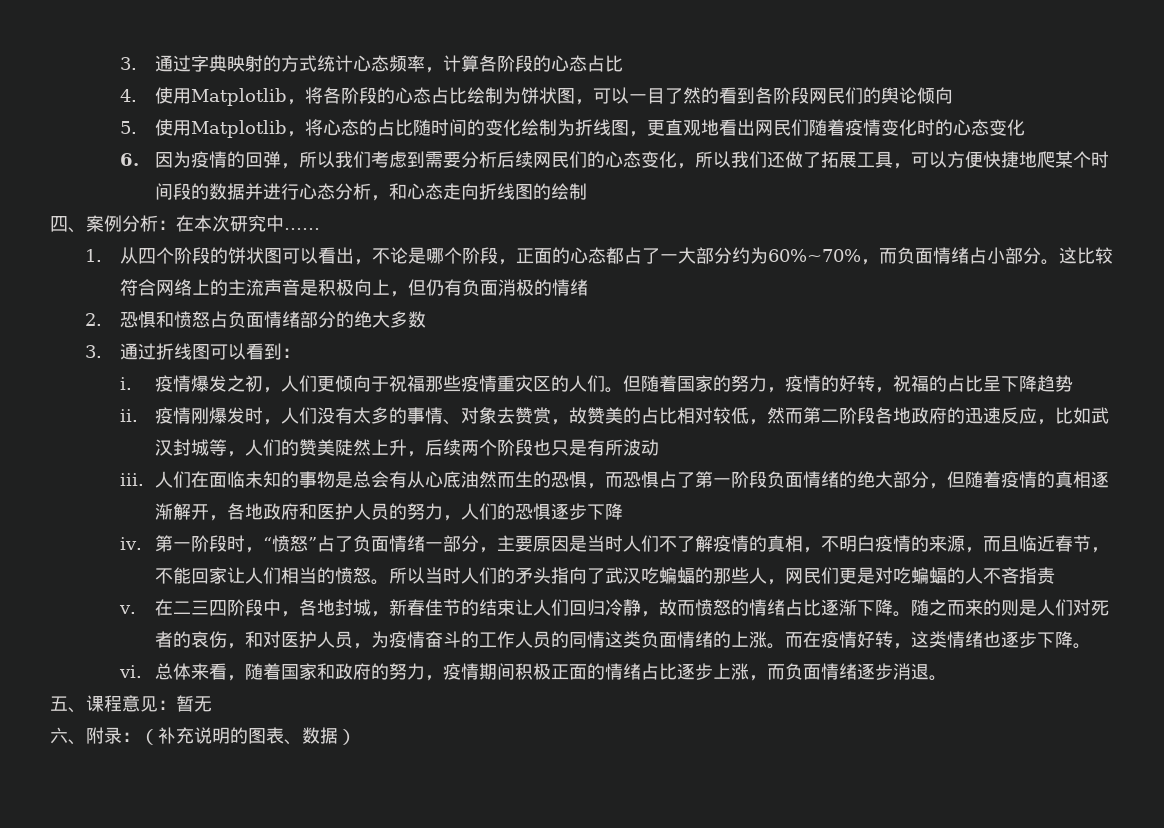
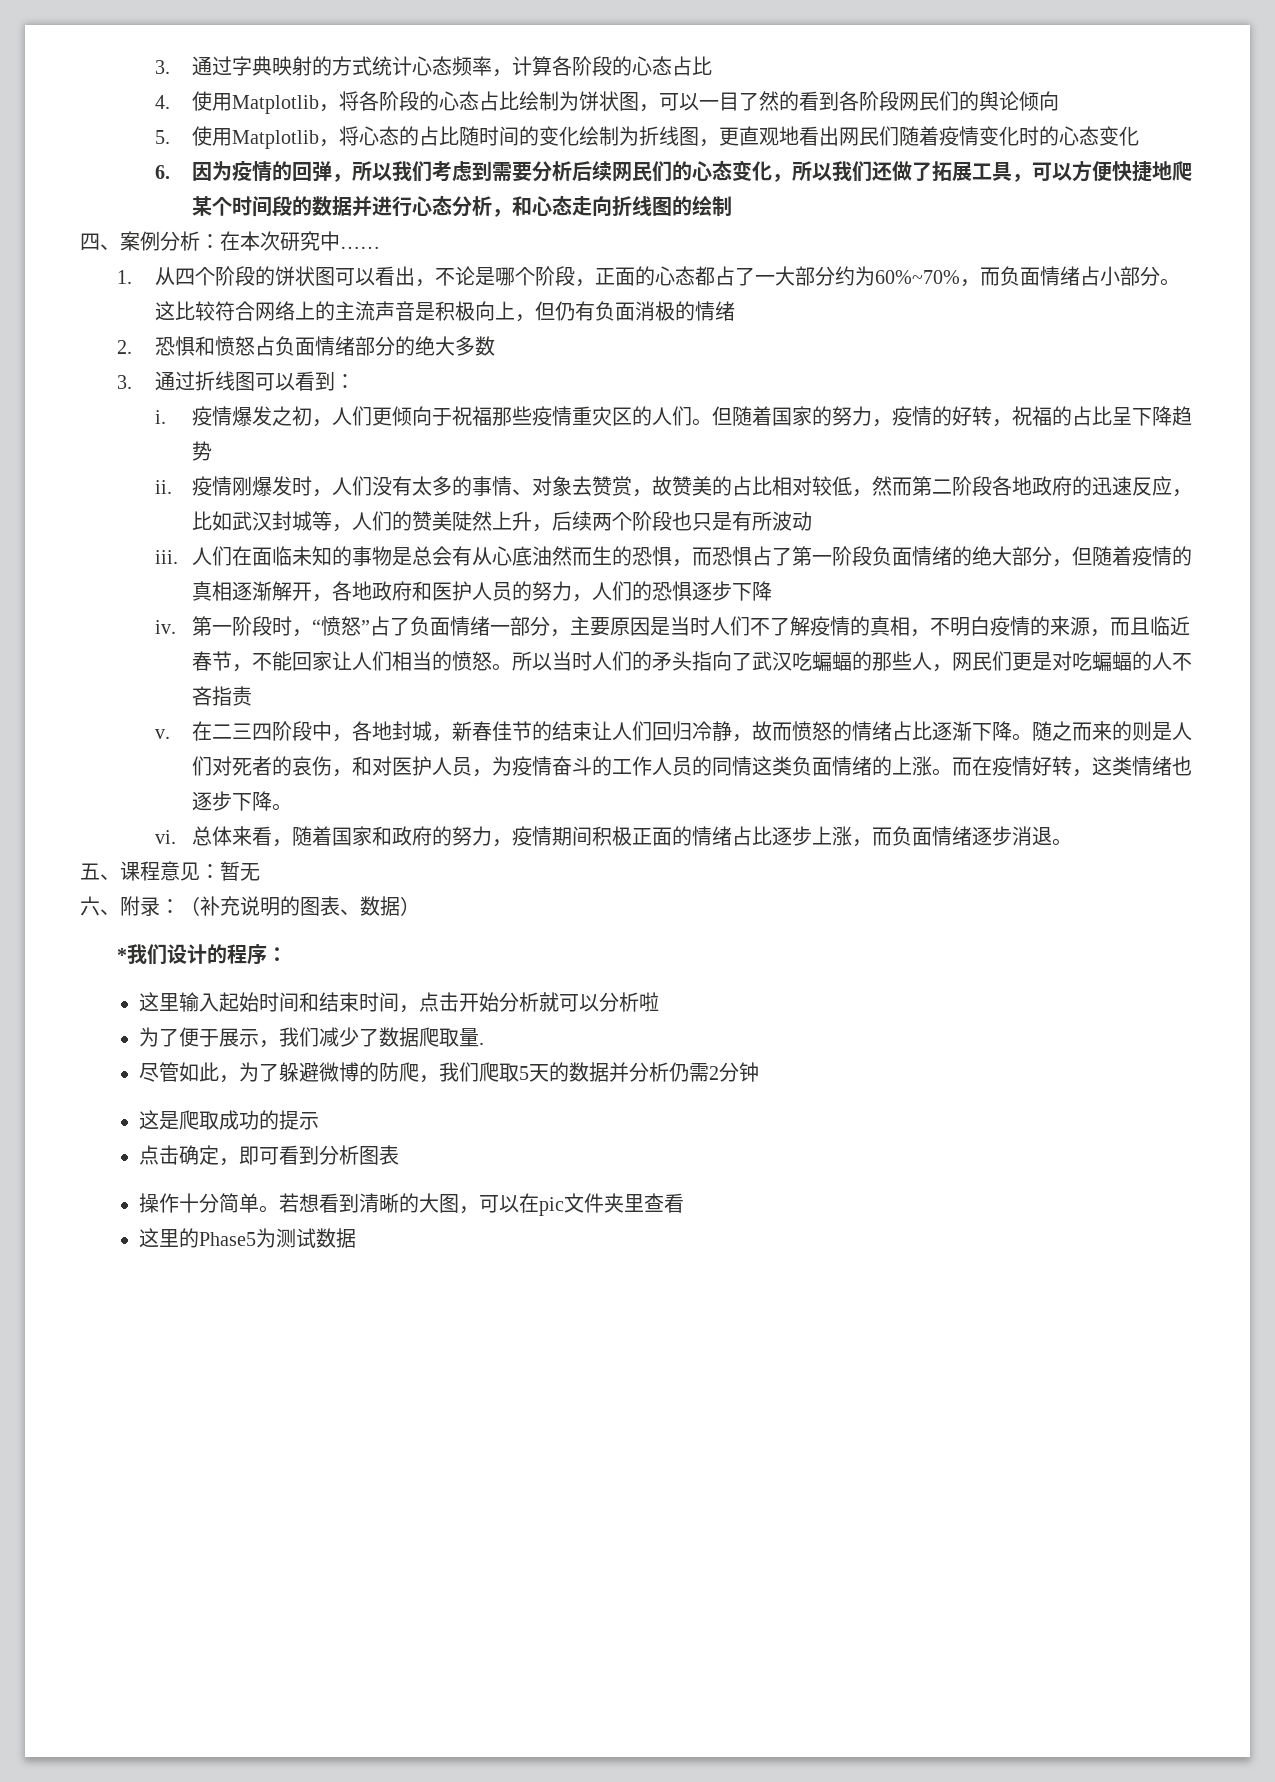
(356, 737) none -> [117,944,288,965] [139,992,660,1013] [139,1027,485,1048] [139,1062,760,1083] [139,1110,320,1130] [139,1145,400,1166] [139,1193,685,1216] [139,1228,357,1248] // *我们设计的程序： // 这里输入起始时间和结束时间，点击开始分析就可以分析啦 // 为了便于展示，我们减少了数据爬取量. // 尽管如此，为了躲避微博的防爬，我们爬取5天的数据并分析仍需2分钟 // 这是爬取成功的提示 // 点击确定，即可看到分析图表 // 操作十分简单。若想看到清晰的大图，可以在pic文件夹里查看 // 这里的Phase5为测试数据

